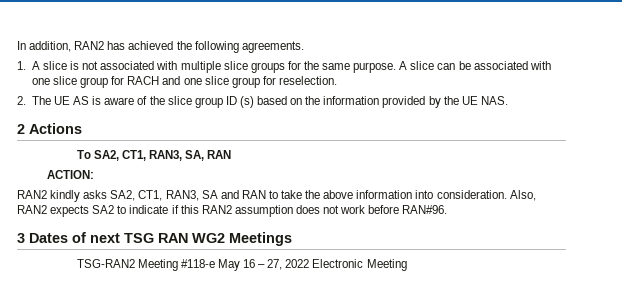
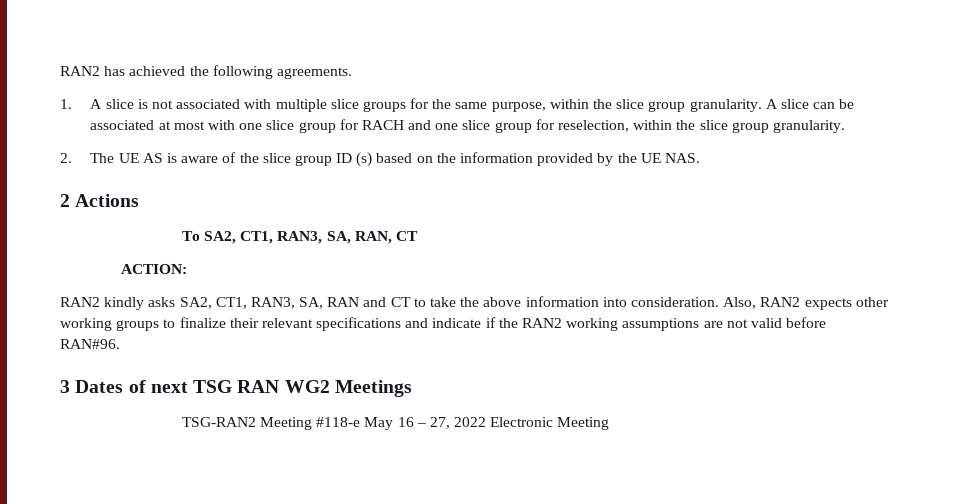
[17,41,72,52] In addition, -> (60, 71) none
[353,62,397,73] purpose. -> [491,99,762,112] purpose, within the slice group granularity.
(528, 65) none -> [158,121,205,130] at most
[278,76,337,85] reselection. -> [558,120,845,133] reselection, within the slice group granularity.
[207,150,232,159] RAN -> [354,231,418,244] RAN, CT
[201,190,266,199] SA and RAN -> [299,297,411,309] SA, RAN and CT
[92,205,366,217] SA2 to indicate if this RAN2 assumption does not work -> [855,297,889,307] [60,317,782,331] other working groups to finalize their relevant specifications and indicate if the RAN2 working assumptions are not valid

